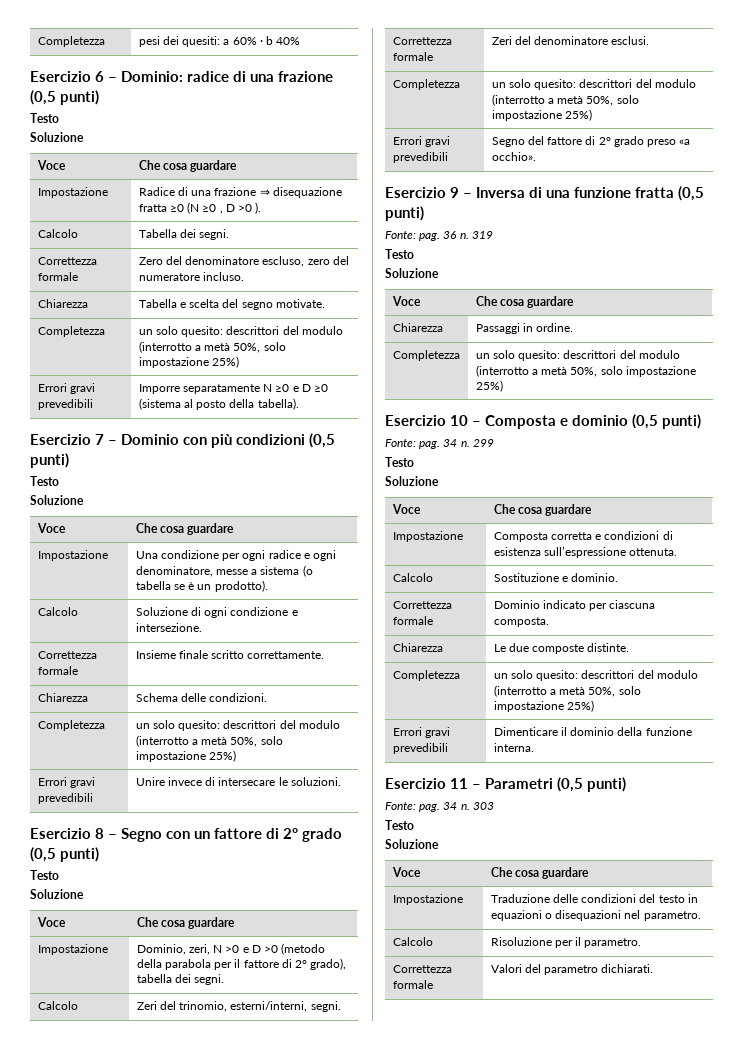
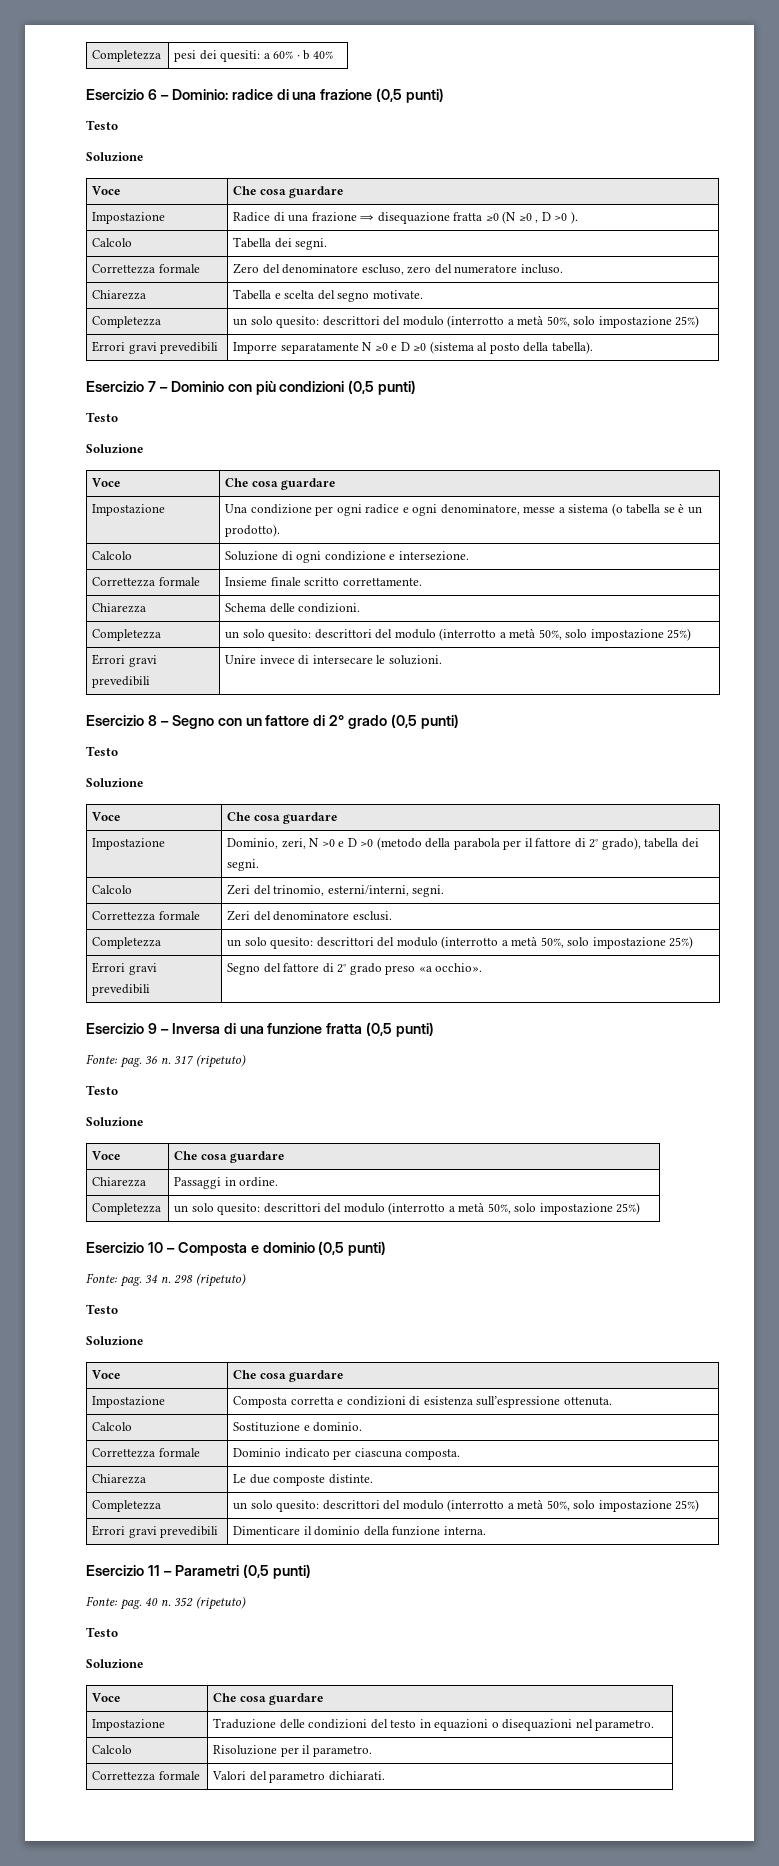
[471,231,493,239] 319 -> [174,1054,246,1068] 317 (ripetuto)
[472,439,494,447] 299 -> [174,1273,246,1287] 298 (ripetuto)
[443,802,494,810] 34 n. 303 -> [145,1596,246,1610] 40 n. 352 (ripetuto)

